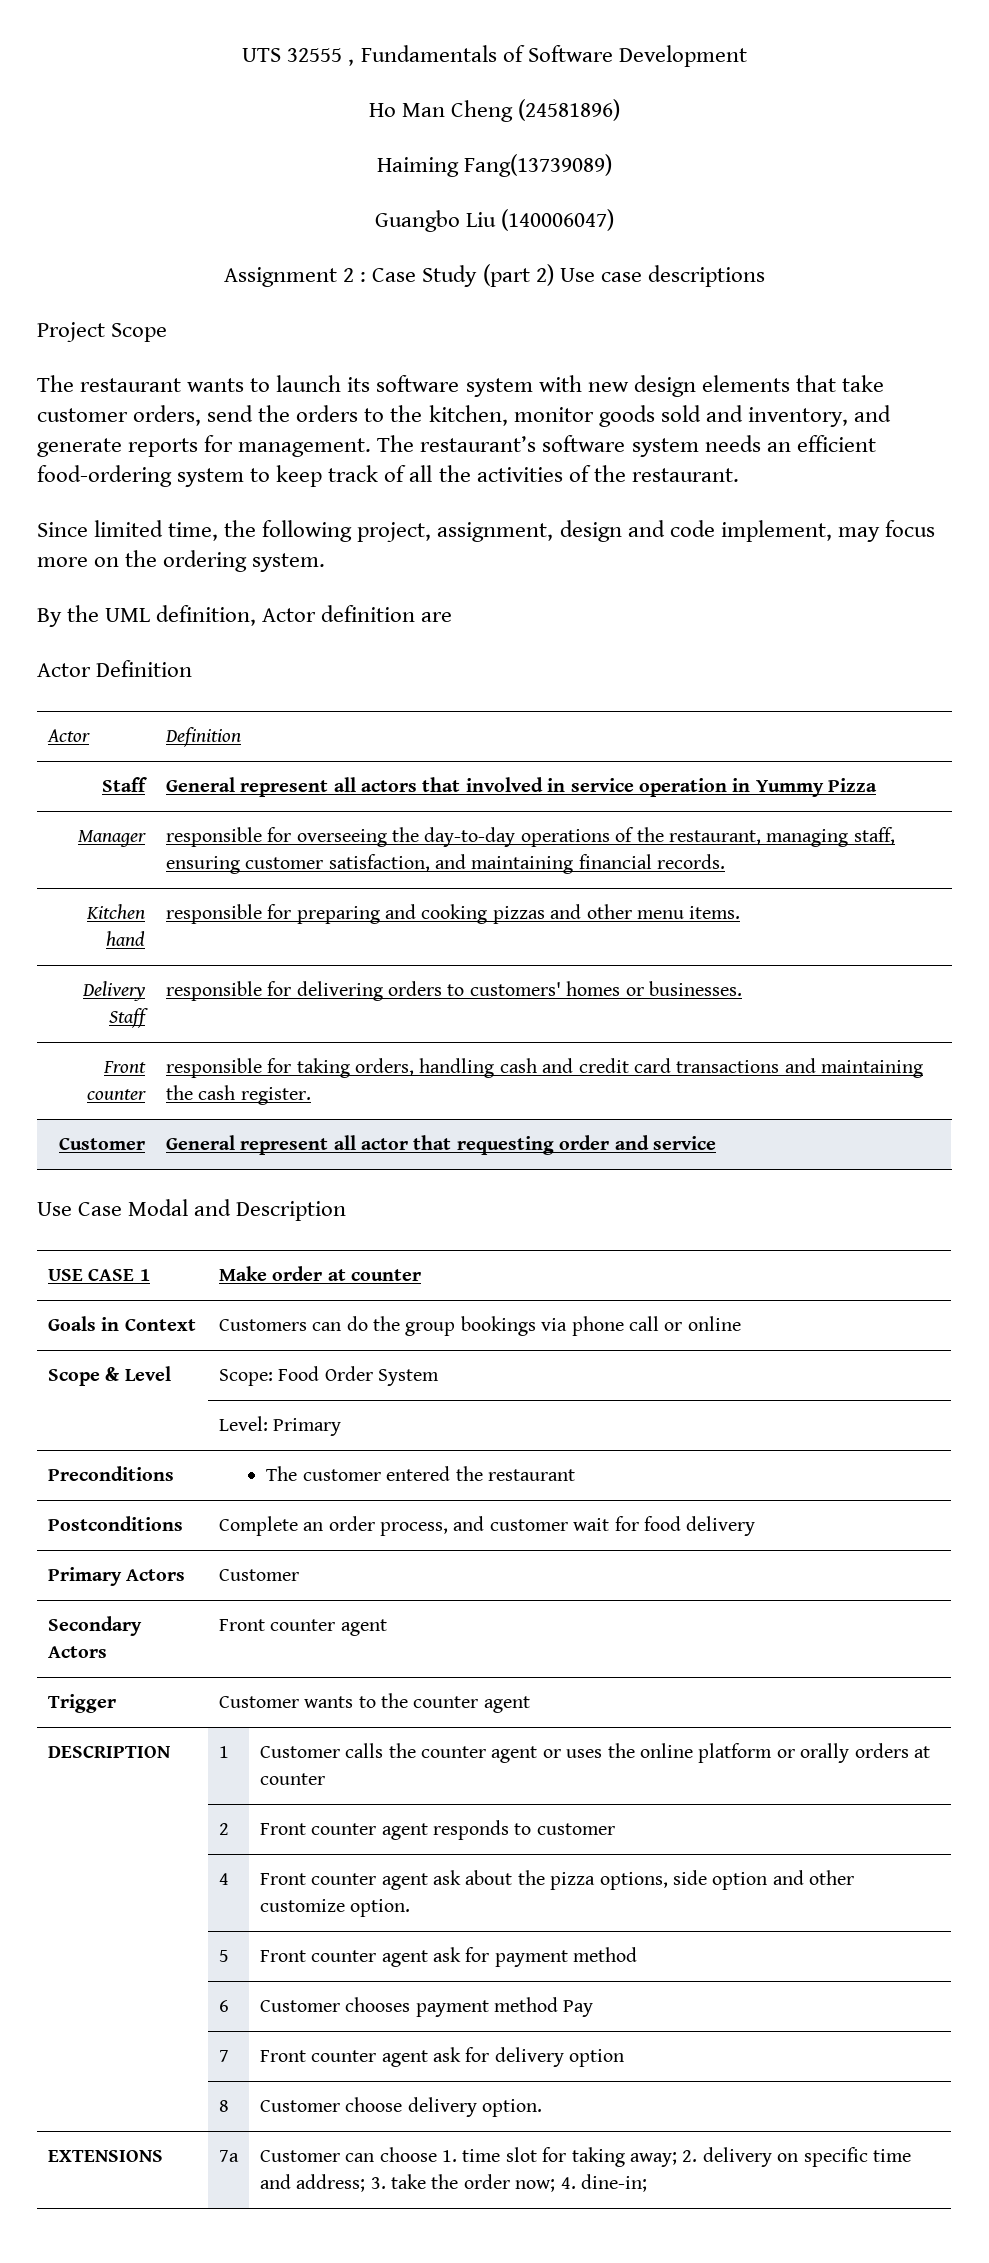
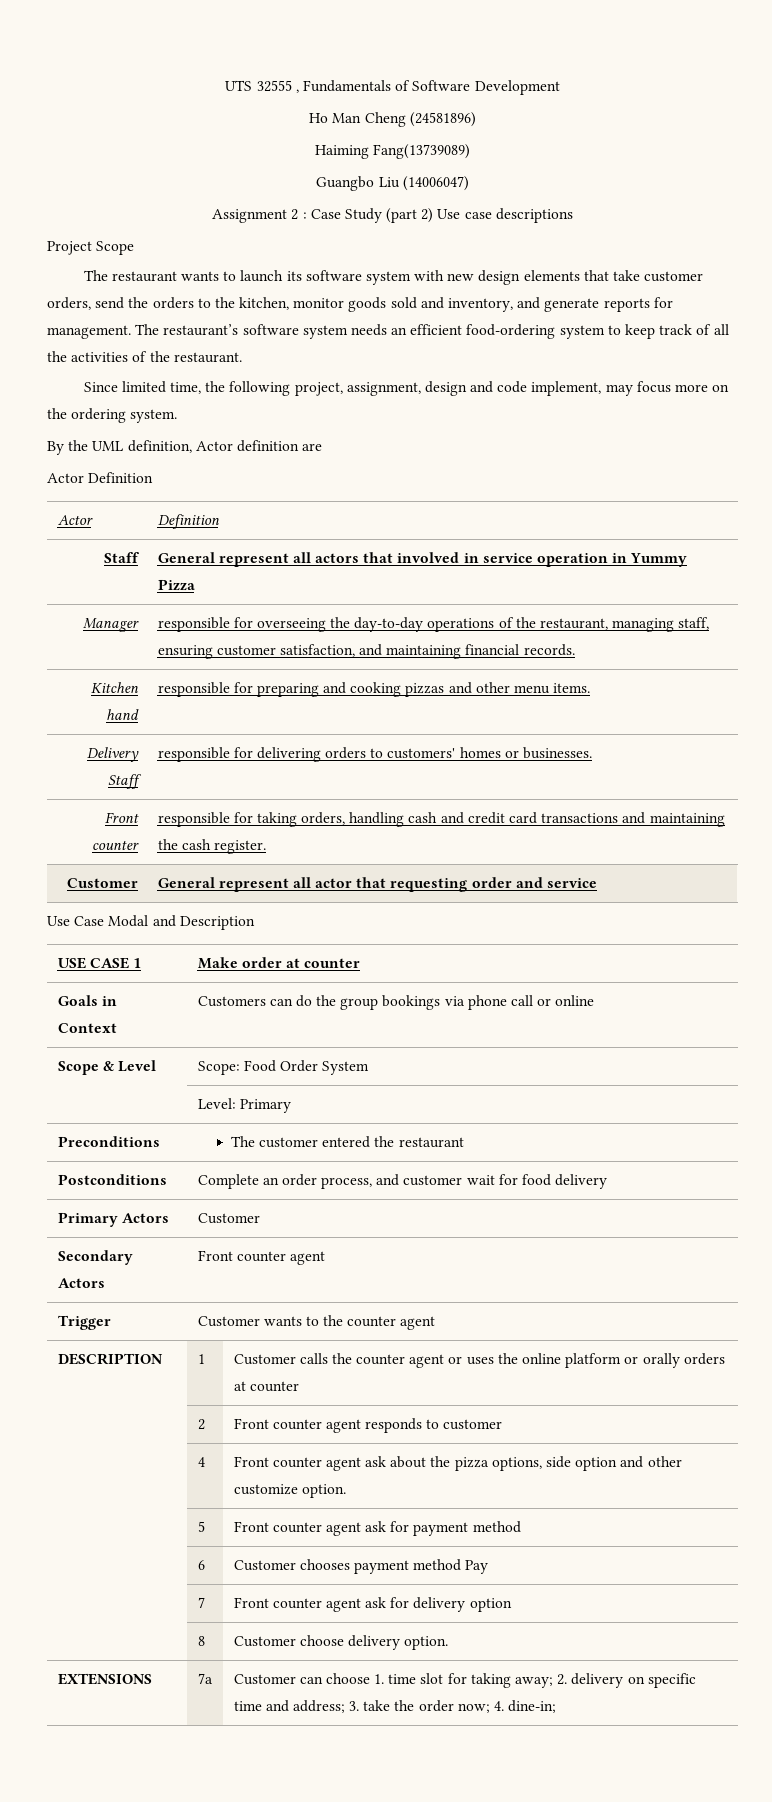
[501,209,615,231] (140006047) -> [402,176,469,191] (14006047)

